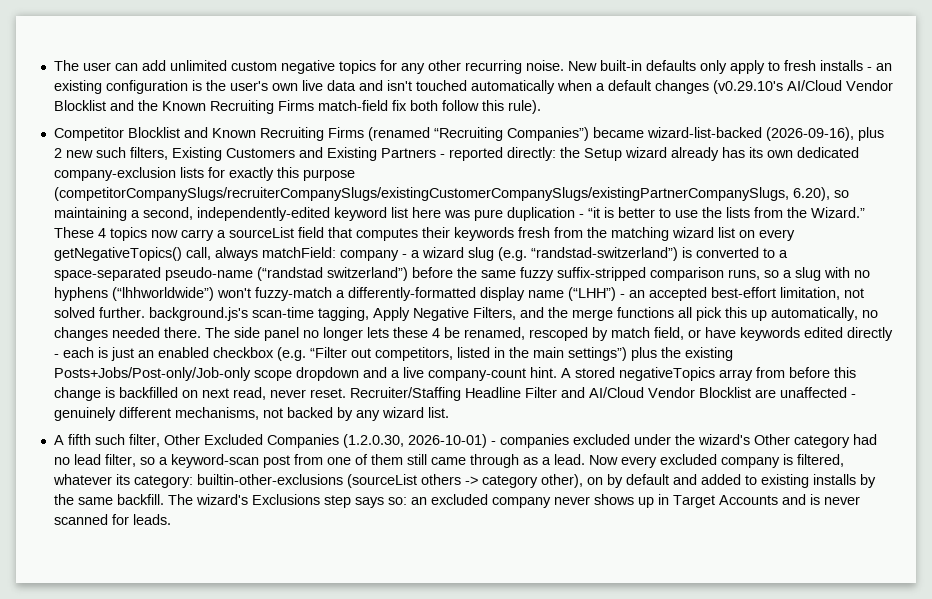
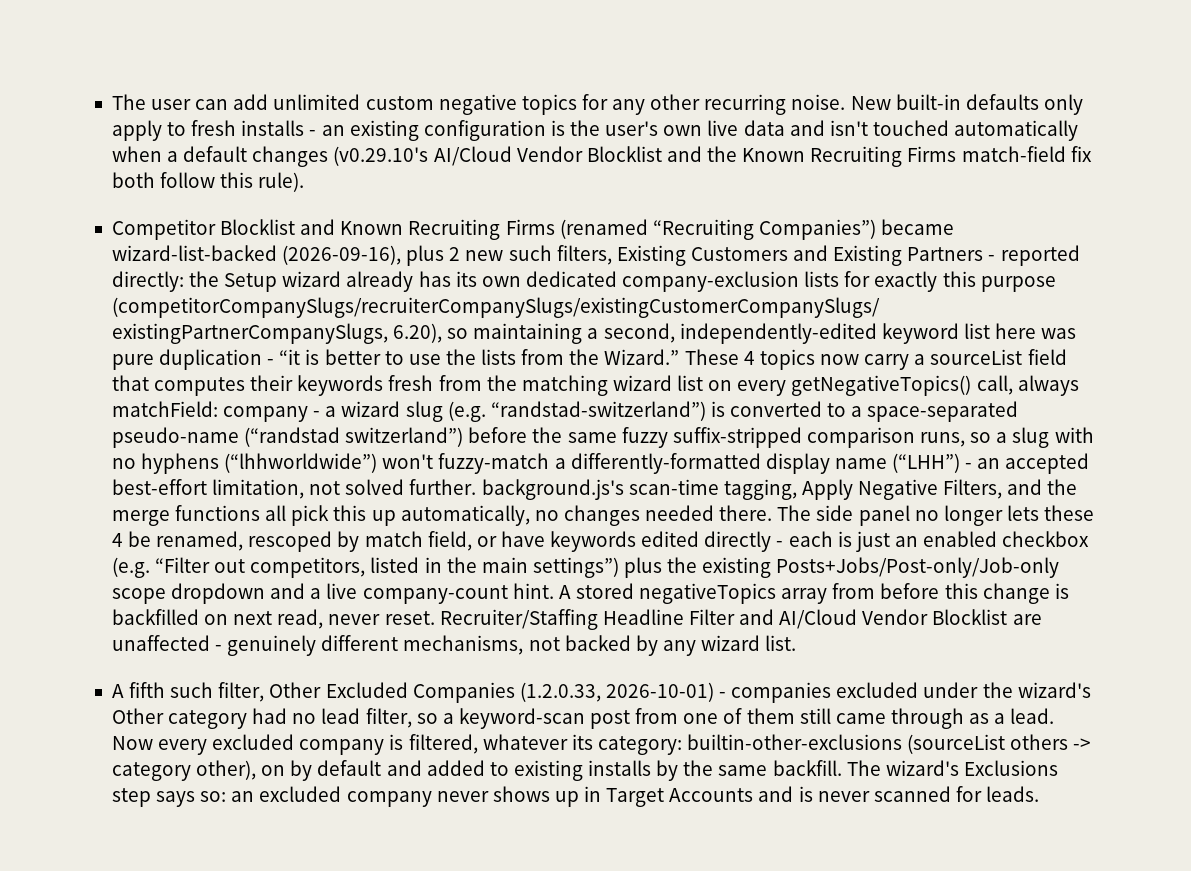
[342,434,404,448] (1.2.0.30, -> [519,682,601,702] (1.2.0.33,

